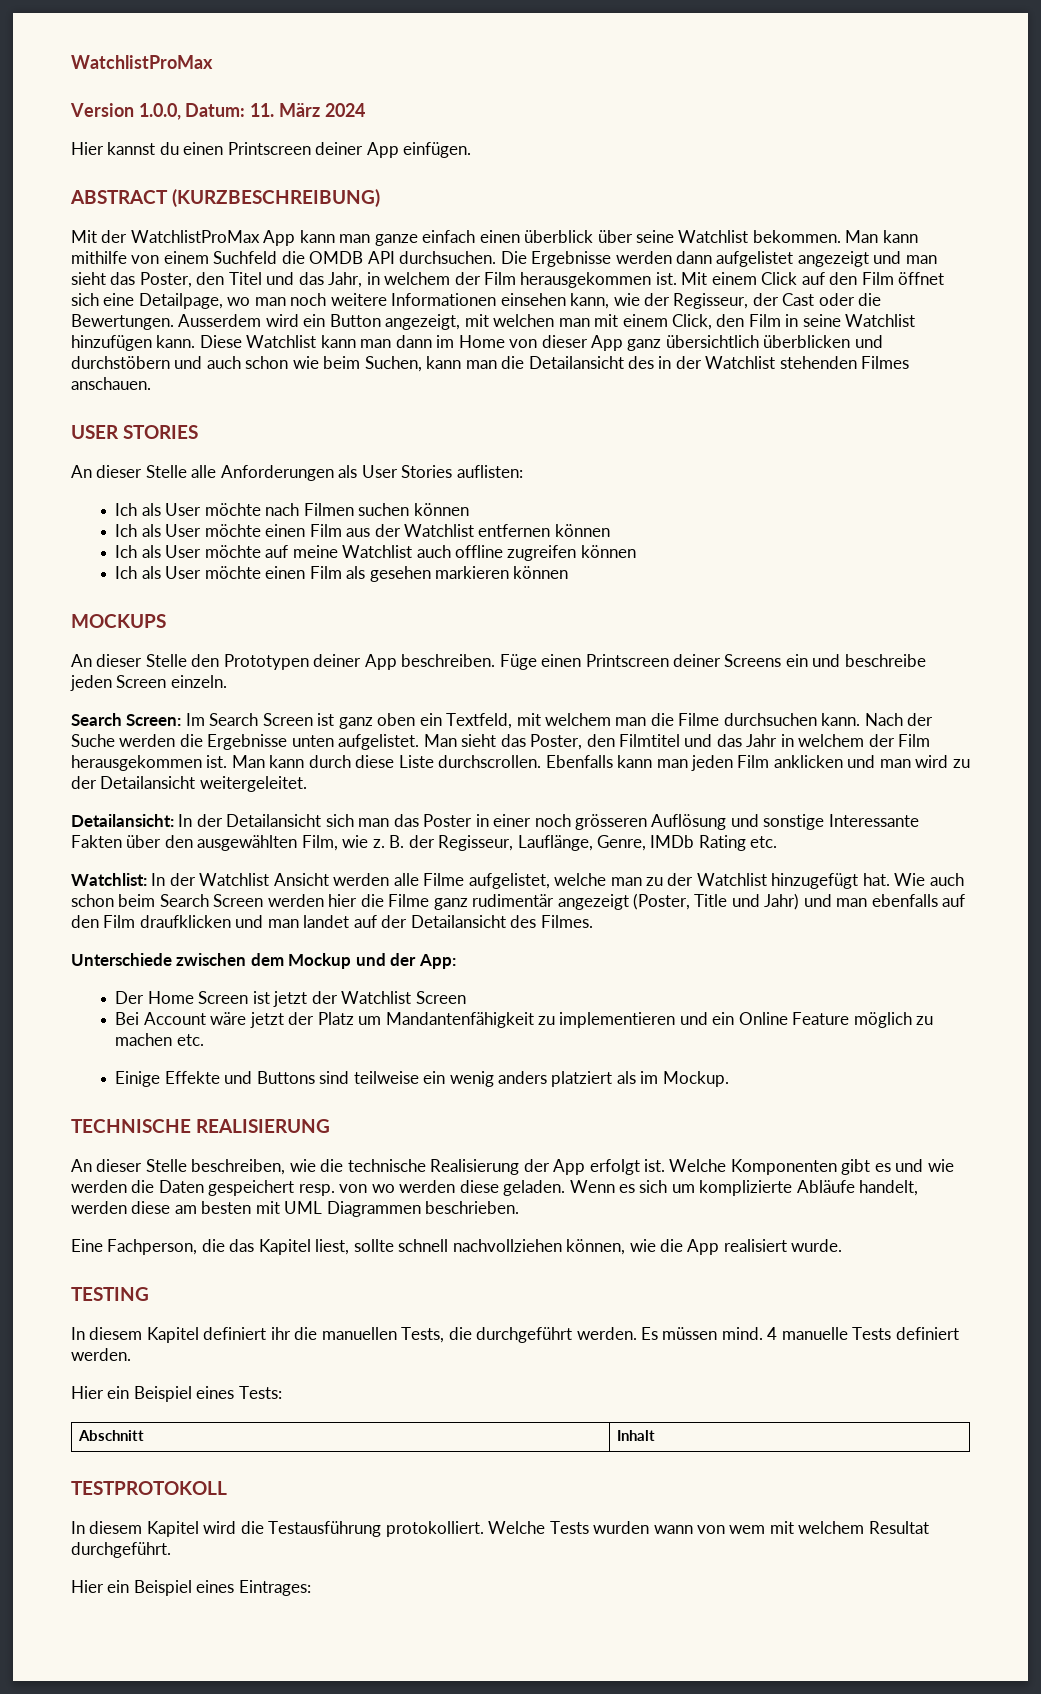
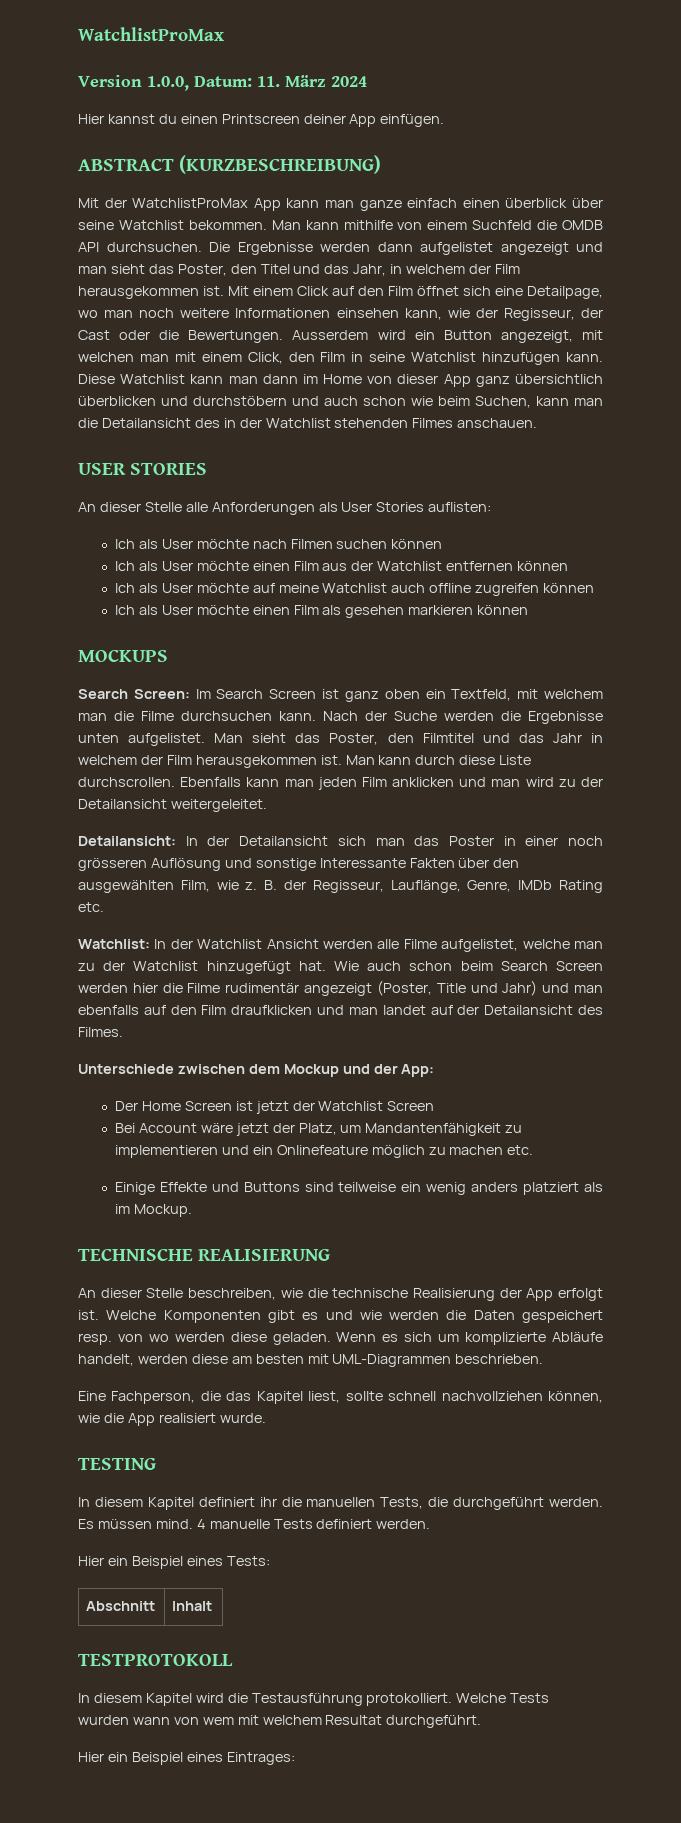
[71,654,926,670] [70,675,227,691] // An dieser Stelle den Prototypen deiner App beschreiben. Füge einen Printscreen deiner Screens ein und beschreibe jeden Screen einzeln. -> (168, 655) none
[433,898,468,910] ganz -> (221, 988) none
[317,1012,354,1025] Platz -> [298,1123,337,1135] Platz,
[738,1012,850,1025] Online Feature -> [276,1145,368,1155] Onlinefeature
[284,1201,421,1217] UML Diagrammen -> [332,1354,452,1367] UML-Diagrammen

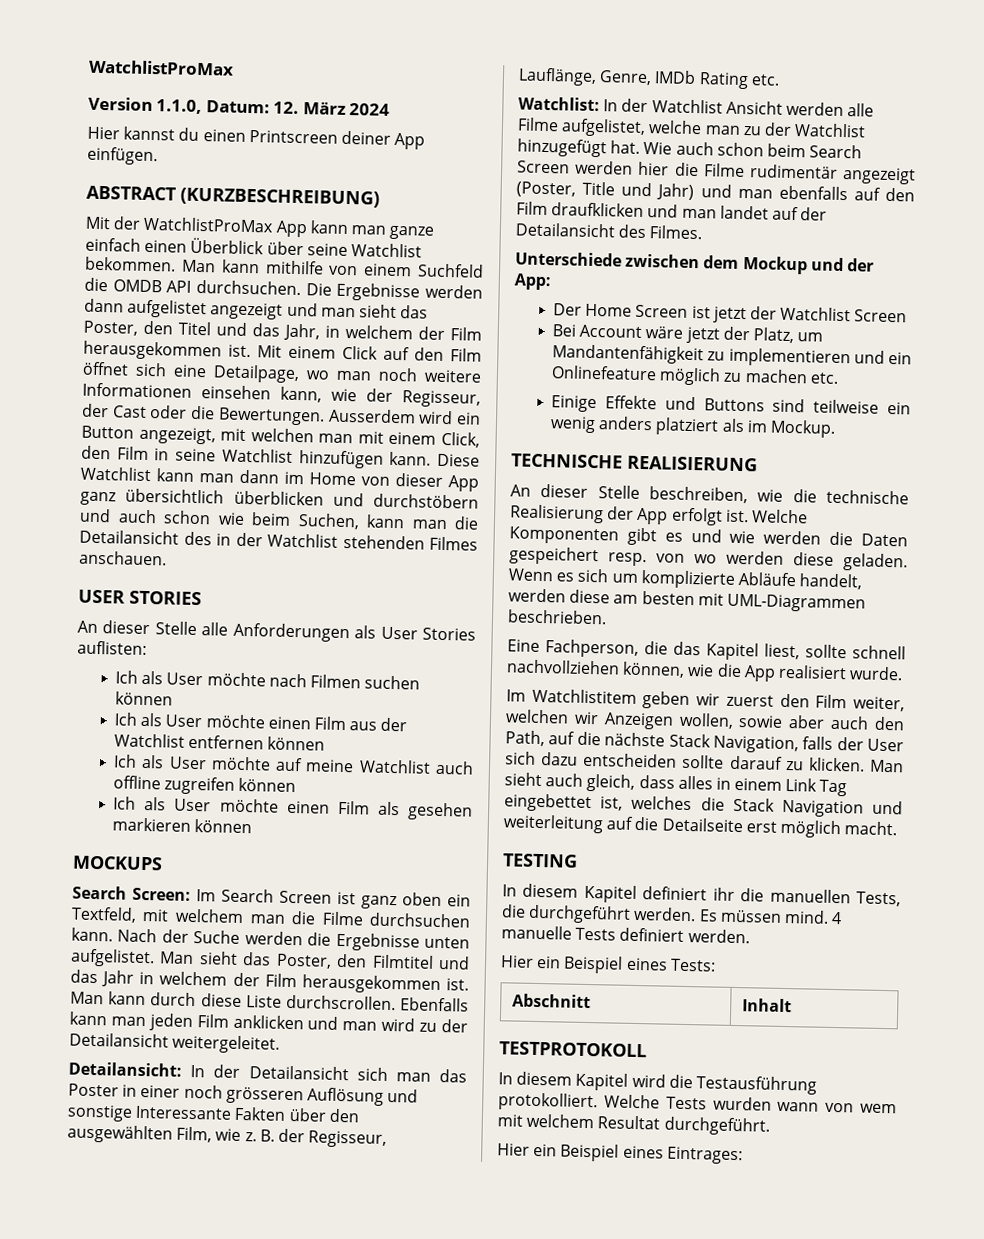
[147,76,280,91] 1.0.0, Datum: 11. -> [156,99,300,115] 1.1.0, Datum: 12.
[505,198,568,208] überblick -> [190,237,265,255] Überblick
(266, 1418) none -> [506,688,905,712] [505,709,905,731] [505,730,904,754] [505,751,904,773] [504,772,848,797] [504,793,903,818] [503,814,898,839] // Im Watchlistitem geben wir zuerst den Film weiter, welchen wir Anzeigen wollen, sowie aber auch den Path, auf die nächste Stack Navigation, falls der User sich dazu entscheiden sollte darauf zu klicken. Man sieht auch gleich, dass alles in einem Link Tag eingebettet ist, welches die Stack Navigation und weiterleitung auf die Detailseite erst möglich macht.

